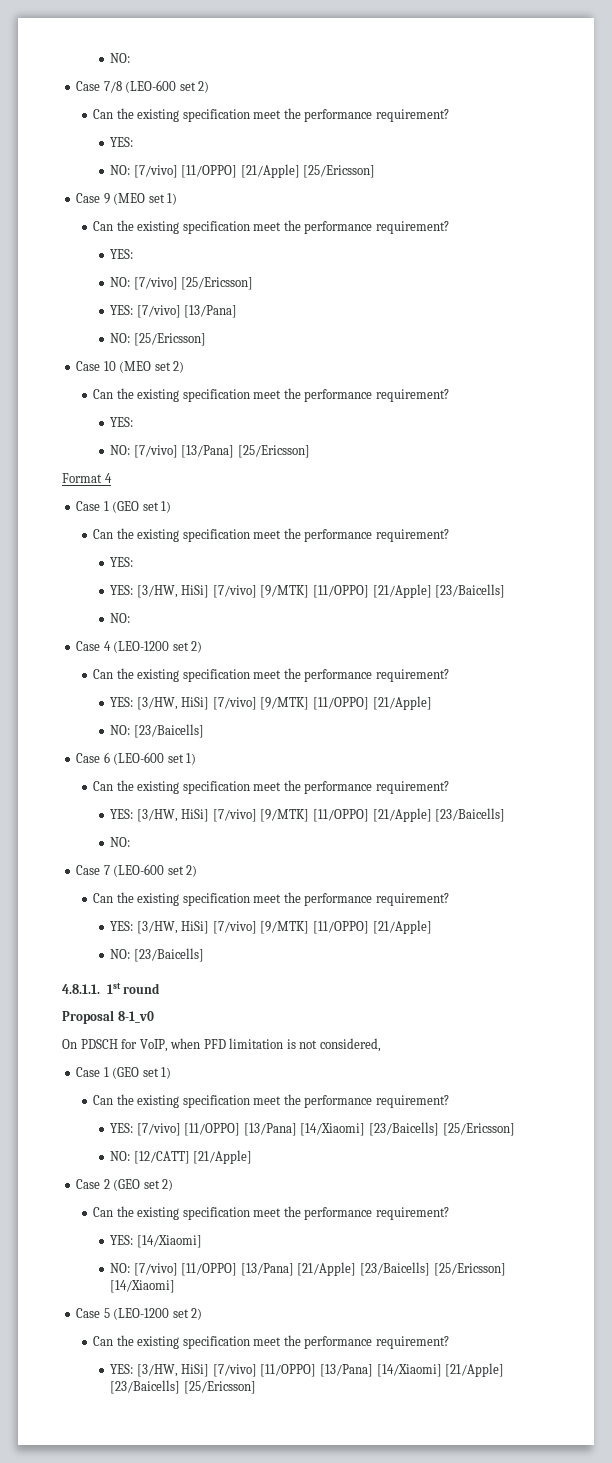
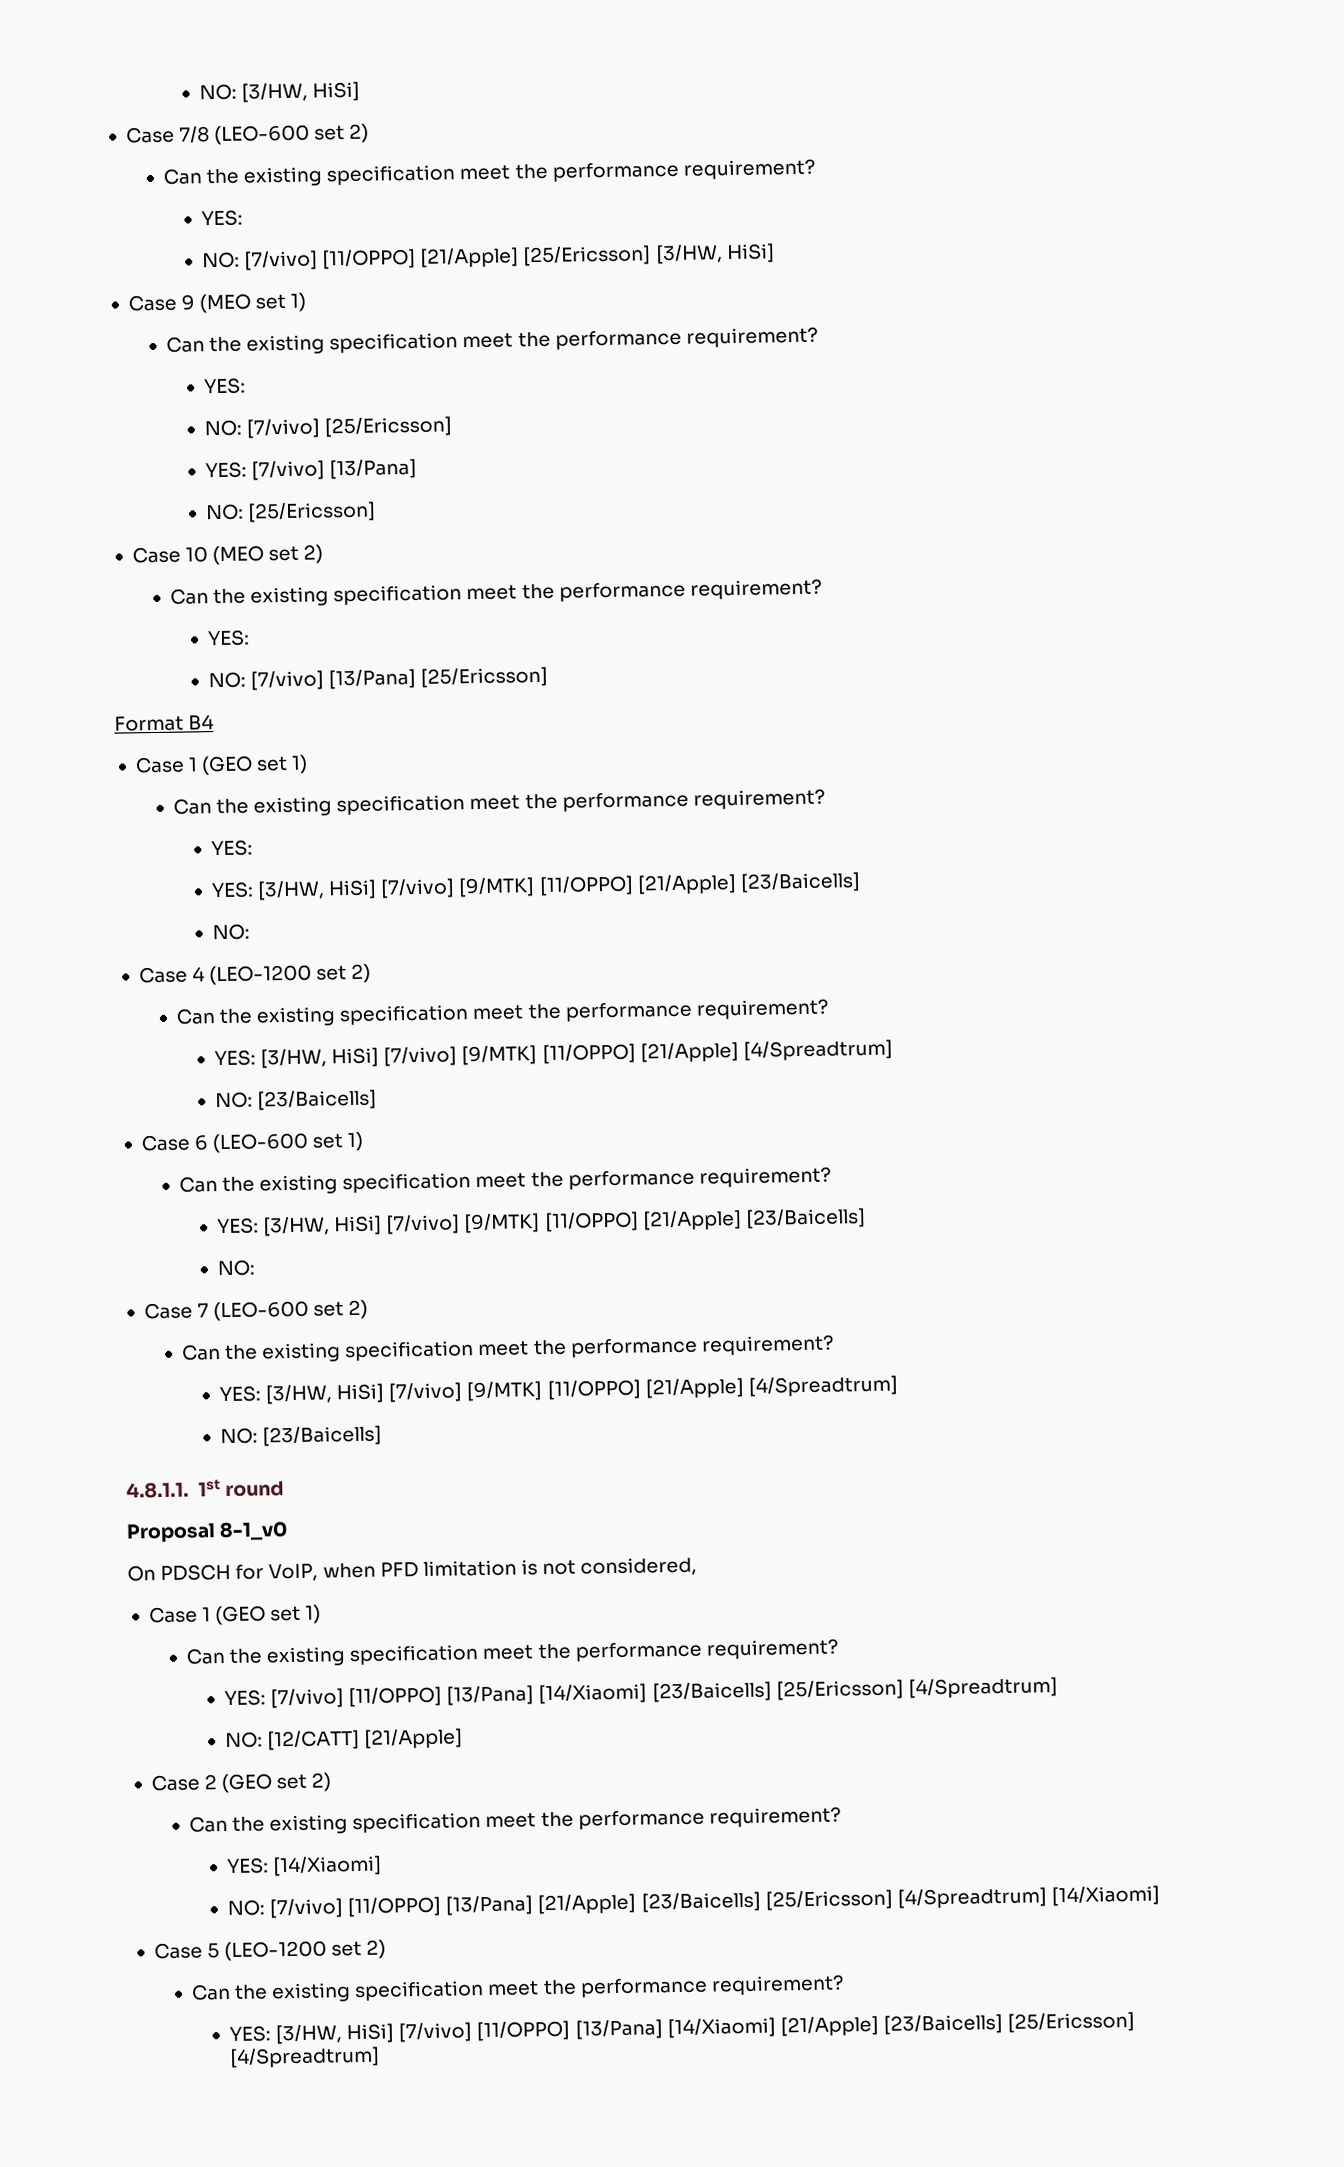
[110,53,131,63] NO: -> [198,81,361,103] NO: [3/HW, HiSi]
(376, 171) none -> [654,243,775,265] [3/HW, HiSi]
[104,473,112,483] 4 -> [188,714,215,731] B4
(432, 703) none -> [742,1039,893,1061] [4/Spreadtrum]
(432, 927) none -> [747,1375,898,1397] [4/Spreadtrum]
(515, 1129) none -> [907,1677,1058,1699] [4/Spreadtrum]
(506, 1269) none -> [896,1887,1047,1909] [4/Spreadtrum]
(256, 1387) none -> [228,2046,380,2068] [4/Spreadtrum]

